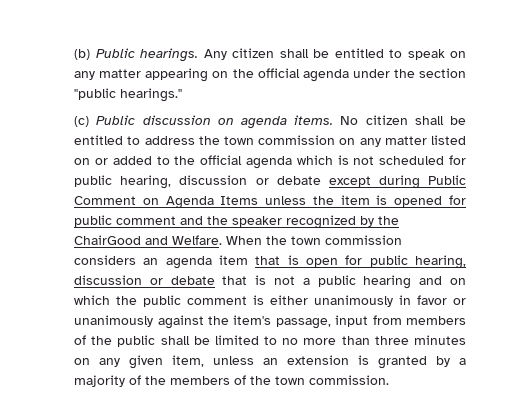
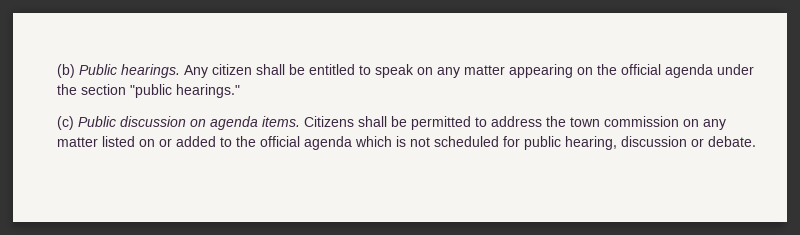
[340,115,466,125] [74,135,124,145] No citizen shall be entitled -> [303,116,471,130] Citizens shall be permitted
[276,175,466,189] [74,195,466,209] [74,215,400,229] [74,235,403,245] [74,255,466,269] [74,275,467,289] [74,295,466,307] [74,315,466,329] [74,335,467,347] [74,355,466,369] [74,375,390,387] debate except during Public Comment on Agenda Items unless the item is opened for public comment and the speaker recognized by the ChairGood and Welfare. When the town commission considers an agenda item that is open for public hearing, discussion or debate that is not a public hearing and on which the public comment is either unanimously in favor or unanimously against the item's passage, input from members of the public shall be limited to no more than three minutes on any given item, unless an extension is granted by a majority of the members of the town commission. -> [707,136,756,147] debate.

